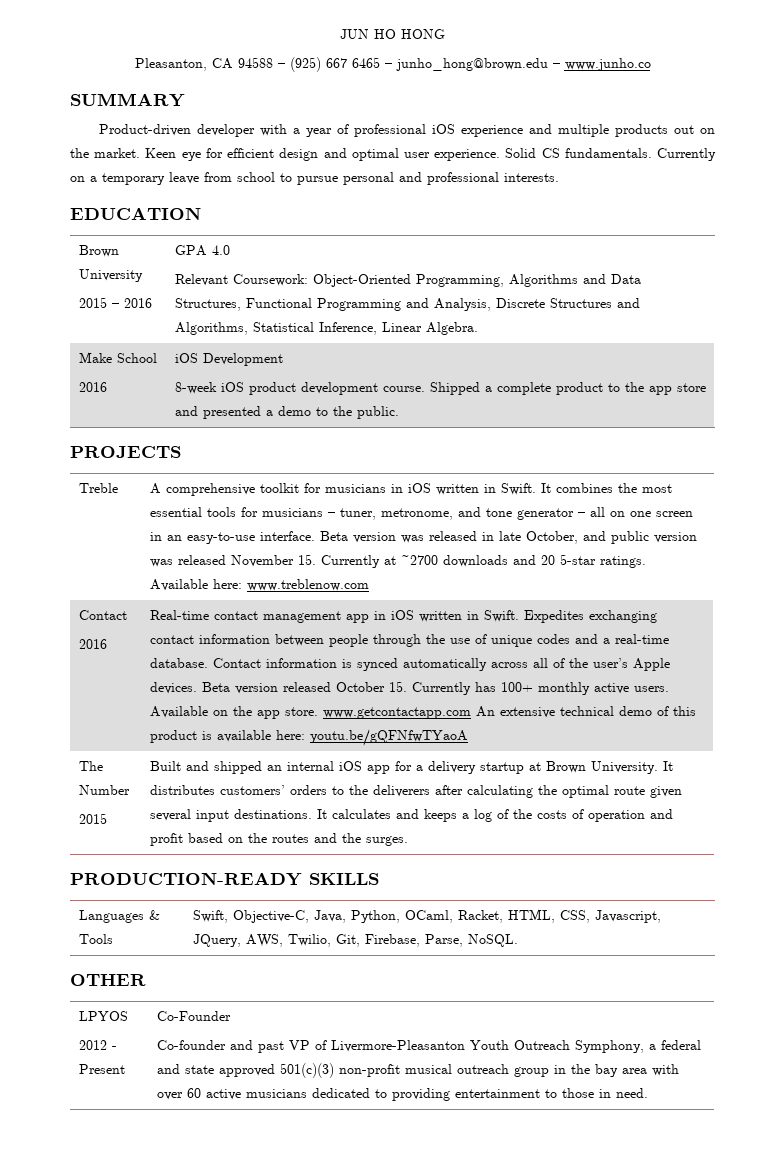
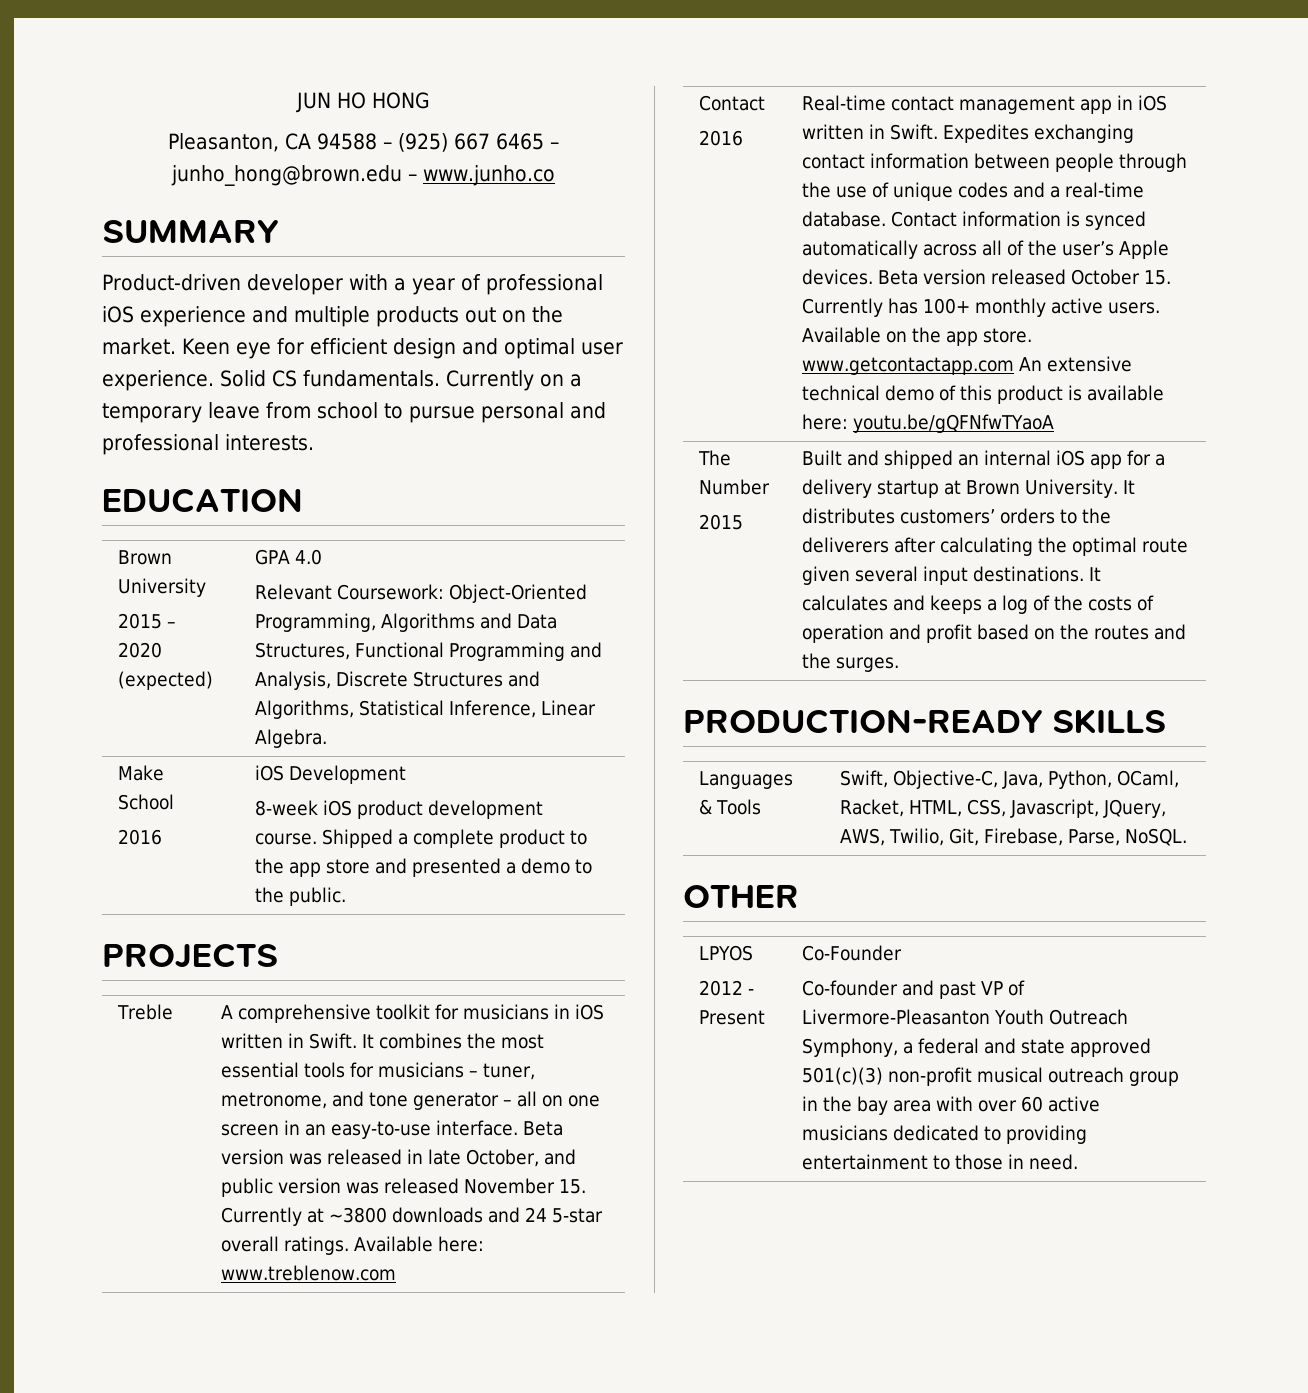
[123,298,152,308] 2016 -> [117,642,162,658] [117,671,213,690] 2020 (expected)
[400,555,438,565] ~2700 -> [328,1207,387,1223] ~3800
[540,554,596,565] 20 5-star -> [524,1207,603,1223] [220,1236,279,1252] 24 5-star overall

